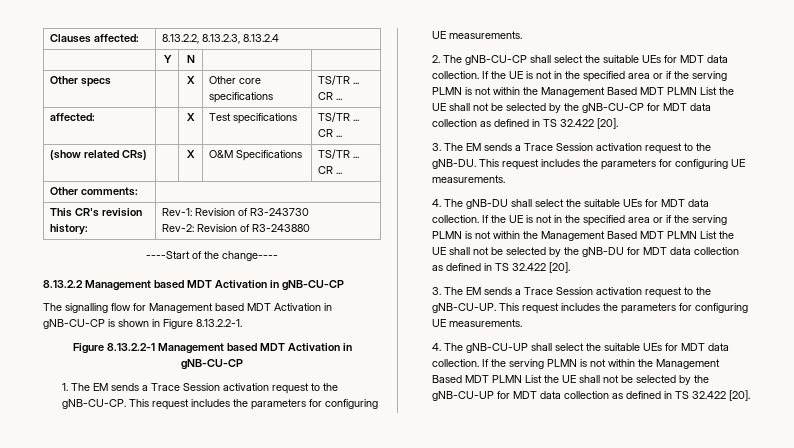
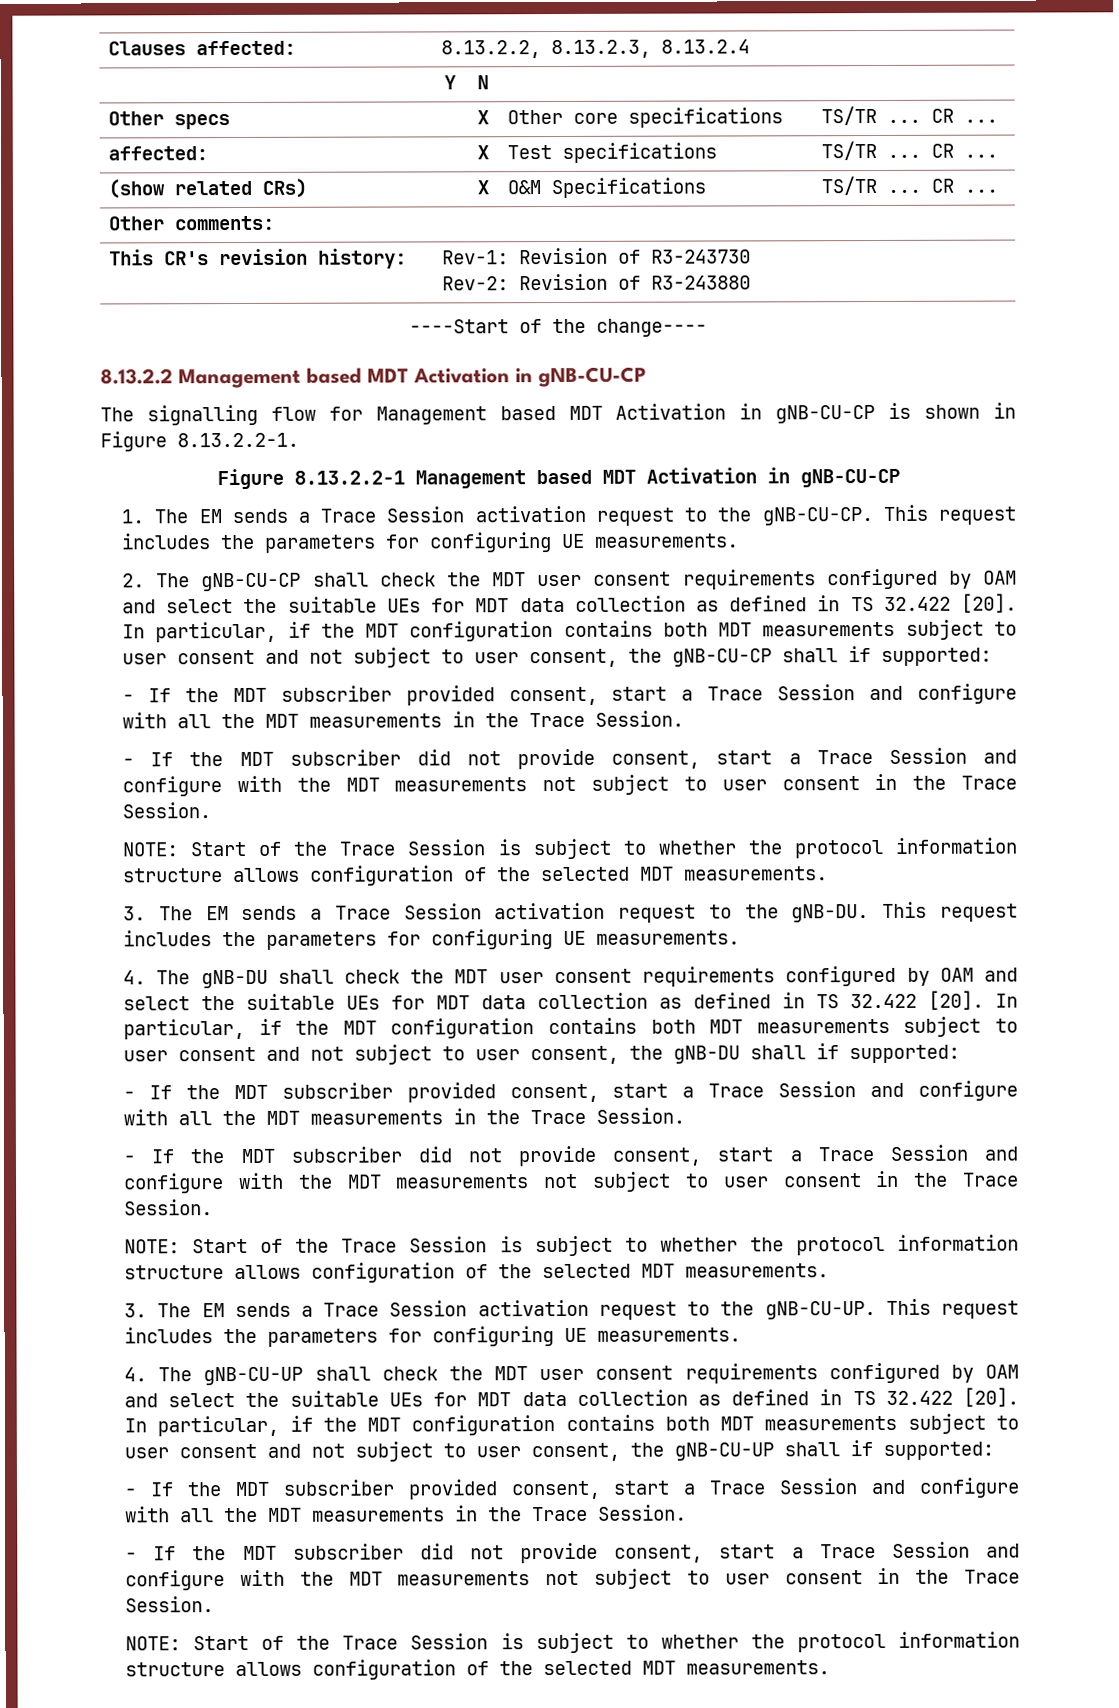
[554,55,729,63] [432,71,728,82] [432,87,735,97] [432,103,712,113] [432,118,619,129] select the suitable UEs for MDT data collection. If the UE is not in the specified area or if the serving PLMN is not within the Management Based MDT PLMN List the UE shall not be selected by the gNB-CU-CP for MDT data collection as defined in TS 32.422 [20]. -> [379,568,1017,590] [122,593,1017,614] [122,619,1018,643] [122,646,993,668] [122,683,1017,706] [122,710,685,729] [122,747,1018,770] [122,773,1018,797] [122,802,212,819] [122,837,1019,860] [123,865,829,886] check the MDT user consent requirements configured by OAM and select the suitable UEs for MDT data collection as defined in TS 32.422 [20]. In particular, if the MDT configuration contains both MDT measurements subject to user consent and not subject to user consent, the gNB-CU-CP shall if supported: // - If the MDT subscriber provided consent, start a Trace Session and configure with all the MDT measurements in the Trace Session. // - If the MDT subscriber did not provide consent, start a Trace Session and configure with the MDT measurements not subject to user consent in the Trace Session. // NOTE: Start of the Trace Session is subject to whether the protocol information structure allows configuration of the selected MDT measurements.
[535,199,710,207] [432,215,728,226] [432,231,735,241] [432,247,740,257] [432,262,571,273] select the suitable UEs for MDT data collection. If the UE is not in the specified area or if the serving PLMN is not within the Management Based MDT PLMN List the UE shall not be selected by the gNB-DU for MDT data collection as defined in TS 32.422 [20]. -> [343,965,1019,987] [123,990,1019,1011] [123,1016,1018,1040] [123,1043,961,1065] [123,1080,1018,1103] [123,1107,686,1126] [123,1144,1019,1167] [124,1170,1020,1194] [124,1199,214,1216] [124,1234,1020,1257] [124,1262,830,1283] check the MDT user consent requirements configured by OAM and select the suitable UEs for MDT data collection as defined in TS 32.422 [20]. In particular, if the MDT configuration contains both MDT measurements subject to user consent and not subject to user consent, the gNB-DU shall if supported: // - If the MDT subscriber provided consent, start a Trace Session and configure with all the MDT measurements in the Trace Session. // - If the MDT subscriber did not provide consent, start a Trace Session and configure with the MDT measurements not subject to user consent in the Trace Session. // NOTE: Start of the Trace Session is subject to whether the protocol information structure allows configuration of the selected MDT measurements.
[555,343,730,351] [432,359,721,369] [432,375,710,385] [432,390,751,401] select the suitable UEs for MDT data collection. If the serving PLMN is not within the Management Based MDT PLMN List the UE shall not be selected by the gNB-CU-UP for MDT data collection as defined in TS 32.422 [20]. -> [381,1362,1019,1384] [124,1387,1019,1408] [124,1413,1020,1437] [124,1440,995,1462] [124,1477,1020,1500] [125,1504,688,1523] [125,1541,1021,1564] [125,1567,1021,1591] [125,1596,215,1613] [125,1631,1021,1654] [125,1659,831,1680] check the MDT user consent requirements configured by OAM and select the suitable UEs for MDT data collection as defined in TS 32.422 [20]. In particular, if the MDT configuration contains both MDT measurements subject to user consent and not subject to user consent, the gNB-CU-UP shall if supported: // - If the MDT subscriber provided consent, start a Trace Session and configure with all the MDT measurements in the Trace Session. // - If the MDT subscriber did not provide consent, start a Trace Session and configure with the MDT measurements not subject to user consent in the Trace Session. // NOTE: Start of the Trace Session is subject to whether the protocol information structure allows configuration of the selected MDT measurements.

